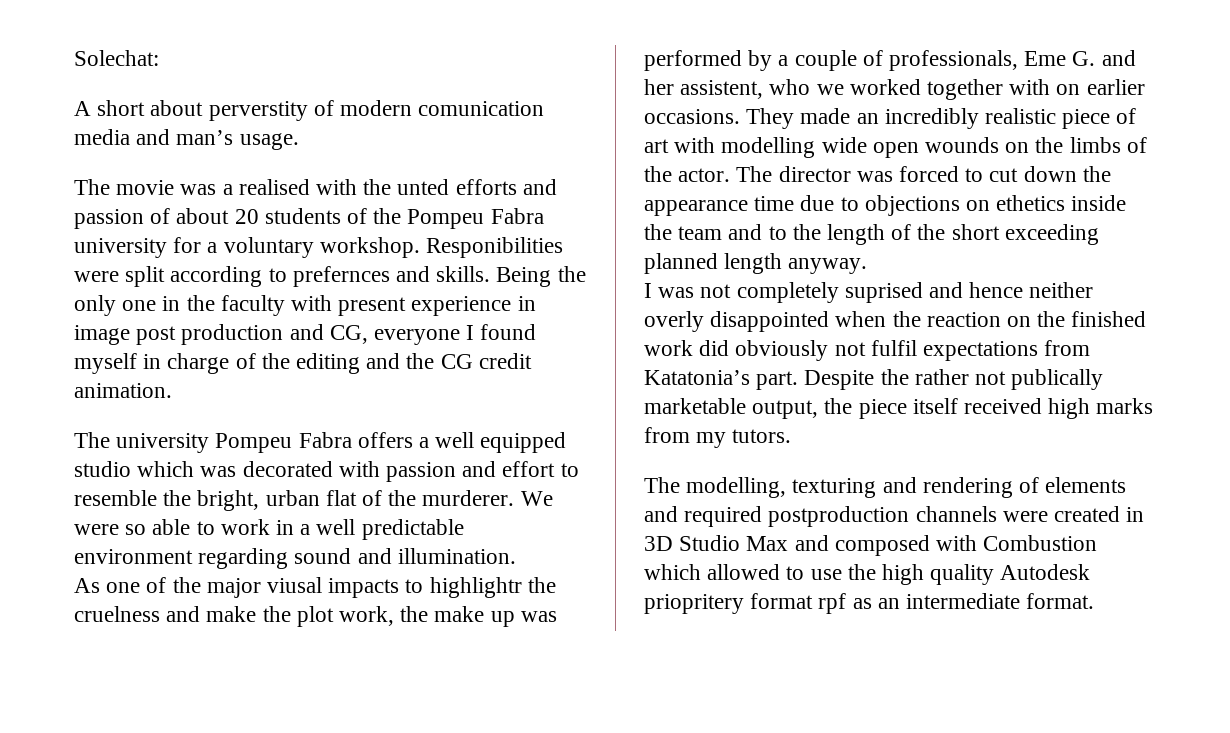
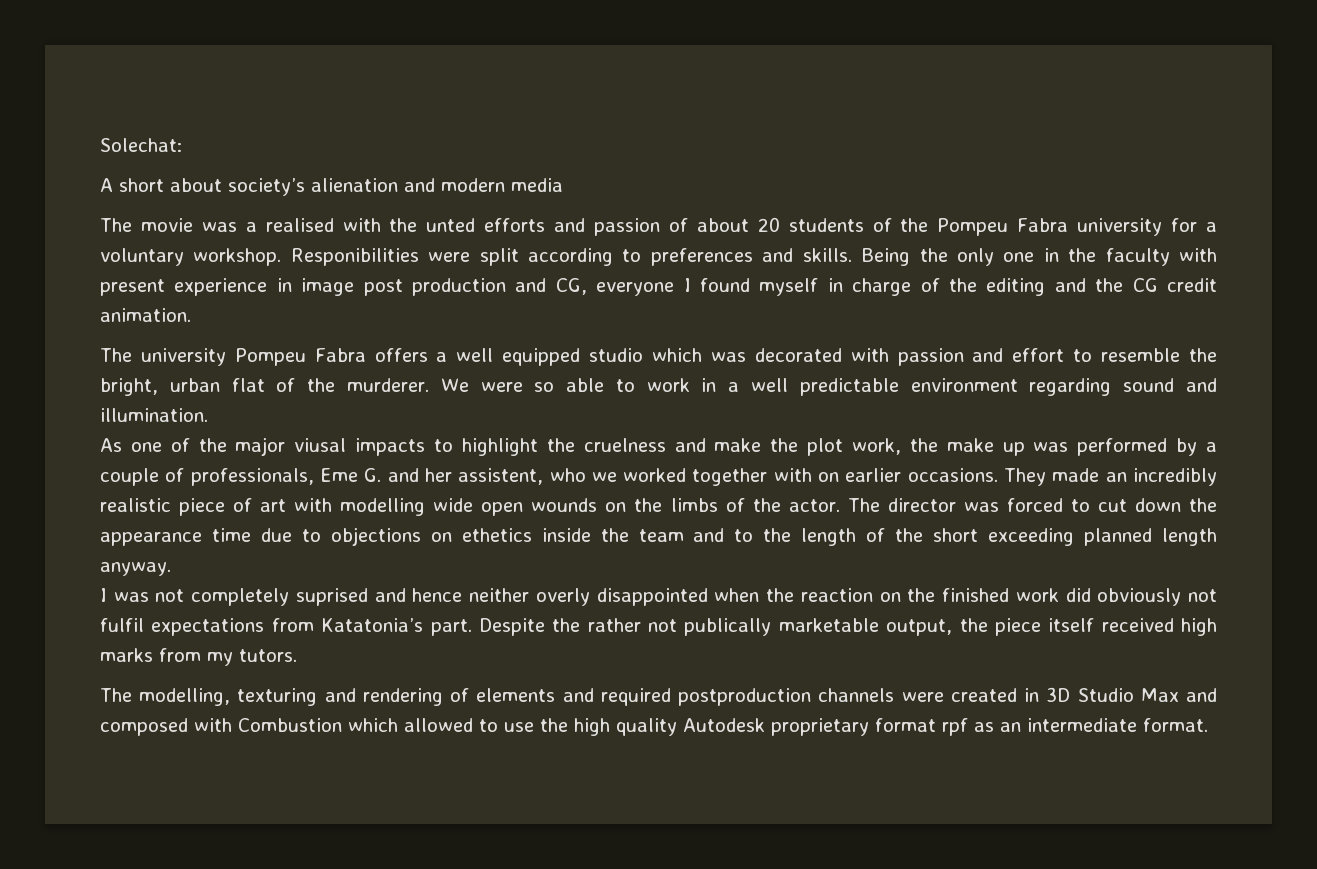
[208,100,545,121] [74,129,299,150] perverstity of modern comunication media and man’s usage. -> [228,178,563,196] society’s alienation and modern media
[292,266,390,287] prefernces -> [650,248,753,266] preferences
[429,577,522,598] highlightr -> [461,438,538,456] highlight
[644,594,744,614] priopritery -> [771,718,869,736] proprietary

